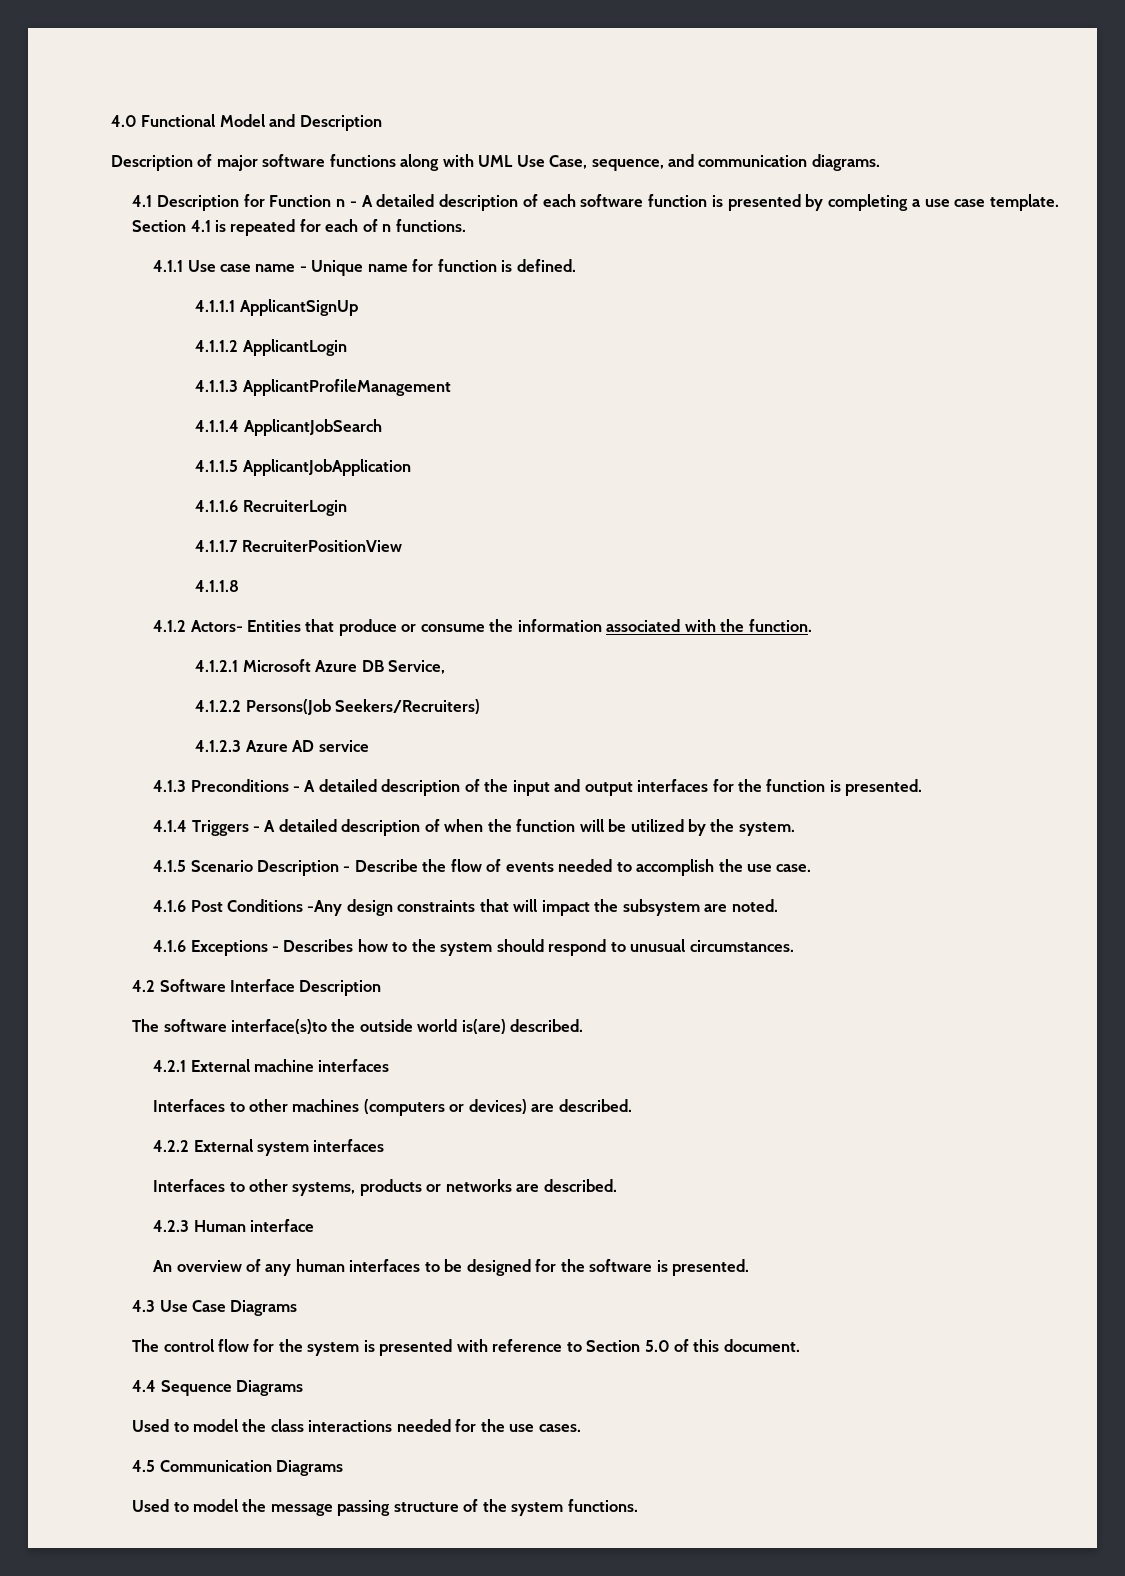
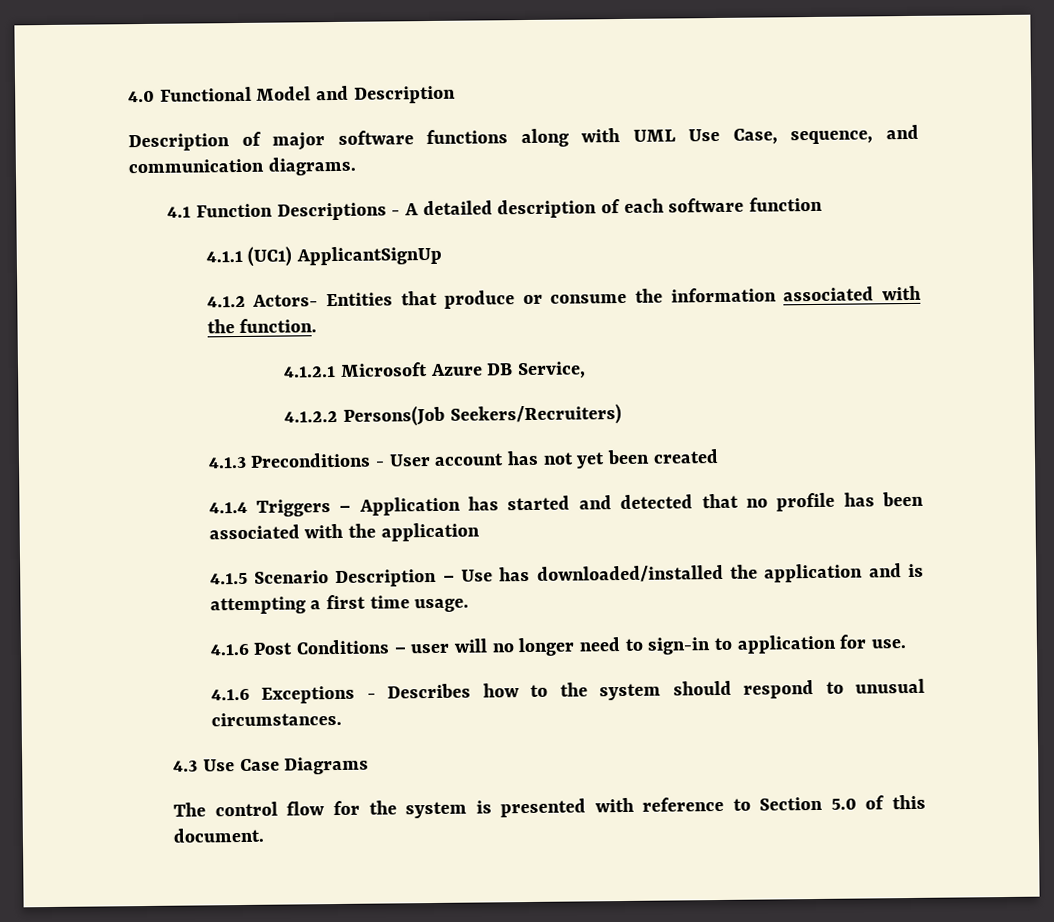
[156,194,346,211] Description for Function n -> [195,202,387,221] Function Descriptions
[711,194,1059,211] [132,219,466,236] [153,259,576,276] [195,299,358,316] [195,339,347,356] [195,379,451,396] [195,419,382,436] [195,459,411,476] [195,500,347,516] [195,540,402,552] [195,580,240,592] is presented by completing a use case template. Section 4.1 is repeated for each of n functions. // 4.1.1 Use case name - Unique name for function is defined. // 4.1.1.1 ApplicantSignUp // 4.1.1.2 ApplicantLogin // 4.1.1.3 ApplicantProfileManagement // 4.1.1.4 ApplicantJobSearch // 4.1.1.5 ApplicantJobApplication // 4.1.1.6 RecruiterLogin // 4.1.1.7 RecruiterPositionView // 4.1.1.8 -> [205,245,442,267] // 4.1.1 (UC1) ApplicantSignUp
[195,740,369,752] // 4.1.2.3 Azure AD service -> (622, 415) none
[304,779,923,796] [153,819,795,836] [153,859,812,876] [153,899,778,916] A detailed description of the input and output interfaces for the function is presented. // 4.1.4 Triggers - A detailed description of when the function will be utilized by the system. // 4.1.5 Scenario Description - Describe the flow of events needed to accomplish the use case. // 4.1.6 Post Conditions -Any design constraints that will impact the subsystem are noted. -> [388,449,719,469] [208,491,925,517] [208,522,480,542] [209,563,924,588] [209,594,470,615] [209,634,906,657] User account has not yet been created // 4.1.4 Triggers – Application has started and detected that no profile has been associated with the application // 4.1.5 Scenario Description – Use has downloaded/installed the application and is attempting a first time usage. // 4.1.6 Post Conditions – user will no longer need to sign-in to application for use.
[132,979,382,996] [132,1019,584,1034] [153,1059,390,1072] [153,1099,632,1116] [153,1139,385,1156] [153,1179,617,1196] [153,1219,315,1232] [153,1259,750,1276] // 4.2 Software Interface Description // The software interface(s)to the outside world is(are) described. // 4.2.1 External machine interfaces // Interfaces to other machines (computers or devices) are described. // 4.2.2 External system interfaces // Interfaces to other systems, products or networks are described. // 4.2.3 Human interface // An overview of any human interfaces to be designed for the software is presented. -> (342, 719) none
[132,1380,303,1396] [132,1419,581,1432] [132,1460,343,1476] [132,1499,638,1516] // 4.4 Sequence Diagrams // Used to model the class interactions needed for the use cases. // 4.5 Communication Diagrams // Used to model the message passing structure of the system functions. -> (265, 835) none

